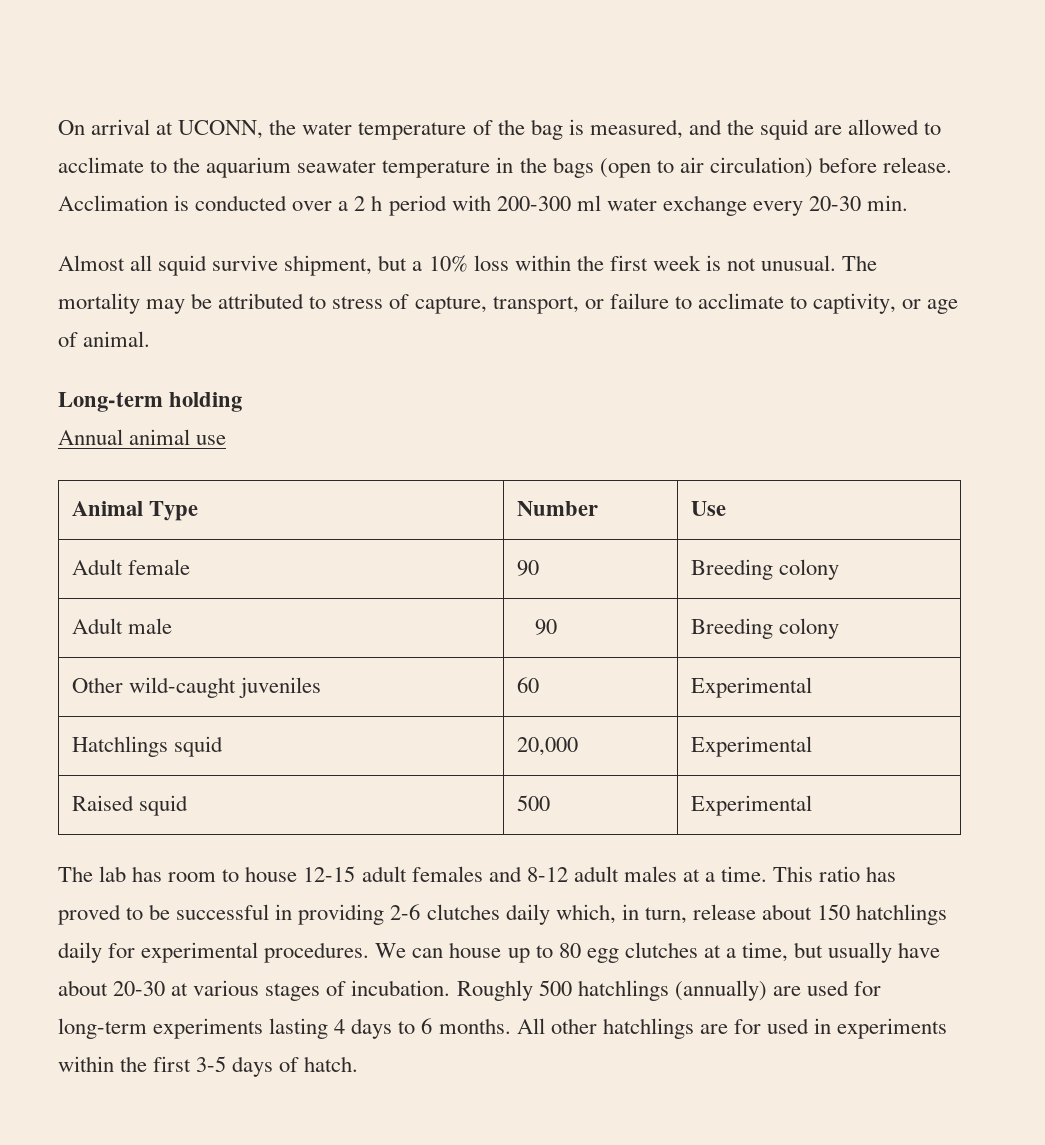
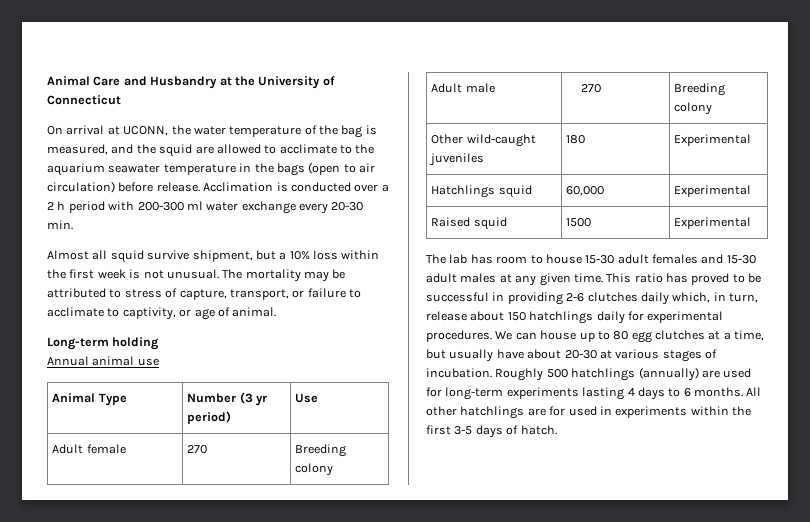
(58, 127) none -> [47,76,335,89] [47,95,121,105] Animal Care and Husbandry at the University of Connecticut //
(599, 508) none -> [239,392,267,406] [187,411,232,424] (3 yr period)
[517,560,540,576] 90 -> [187,445,208,454] 270
[535,619,558,635] 90 -> [580,84,601,93] 270
[517,677,540,693] 60 -> [566,135,586,144] 180
[517,737,579,756] 20,000 -> [566,186,605,196] 60,000
[517,795,551,811] 500 -> [566,218,592,227] 1500
[303,866,356,882] 12-15 -> [585,255,615,264] 15-30
[526,867,568,882] 8-12 -> [726,255,756,264] 15-30
[705,872,716,882] a -> [515,273,571,286] any given

